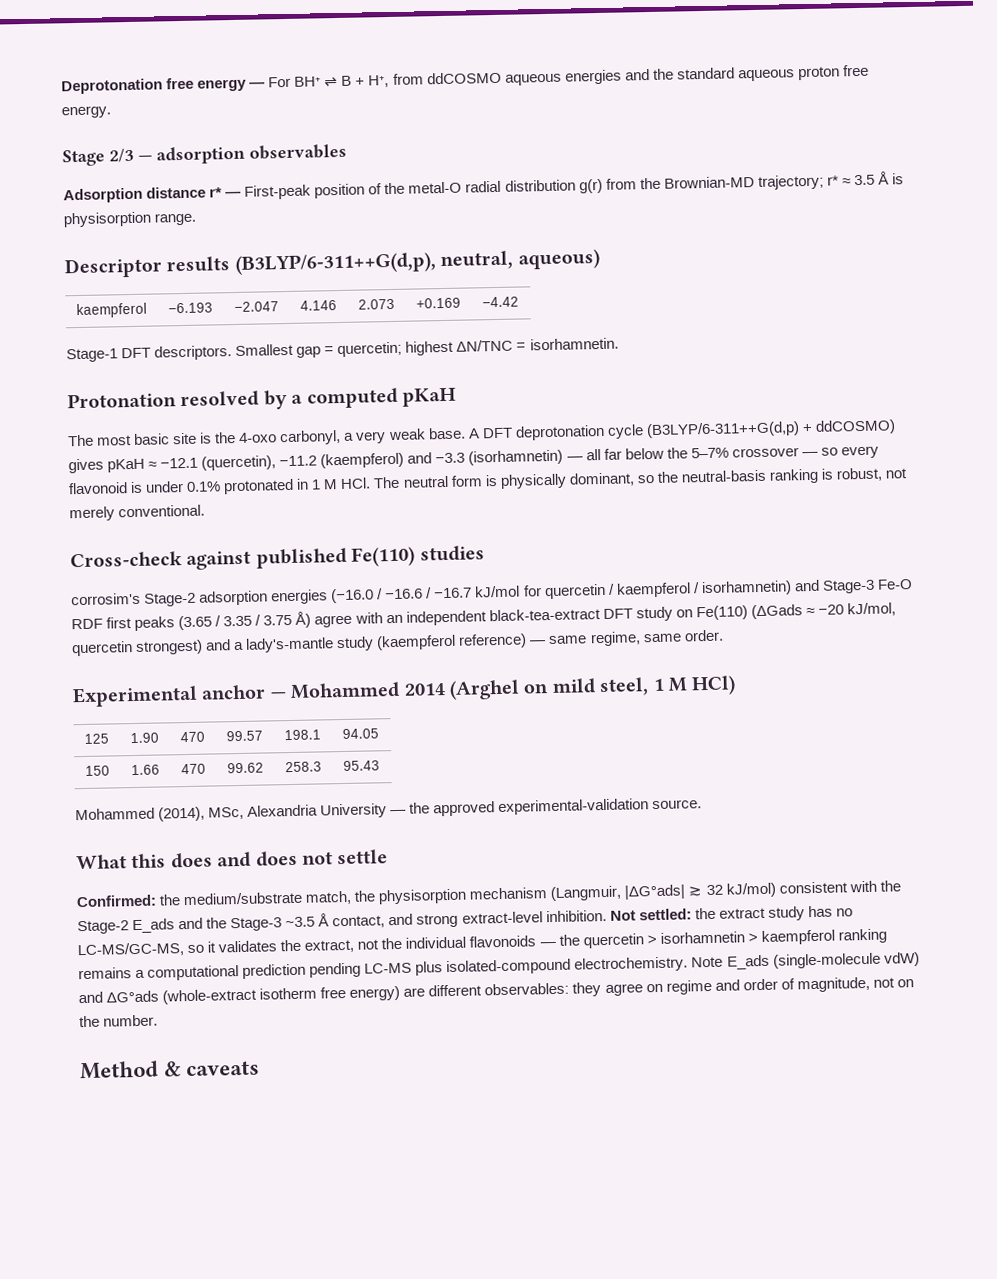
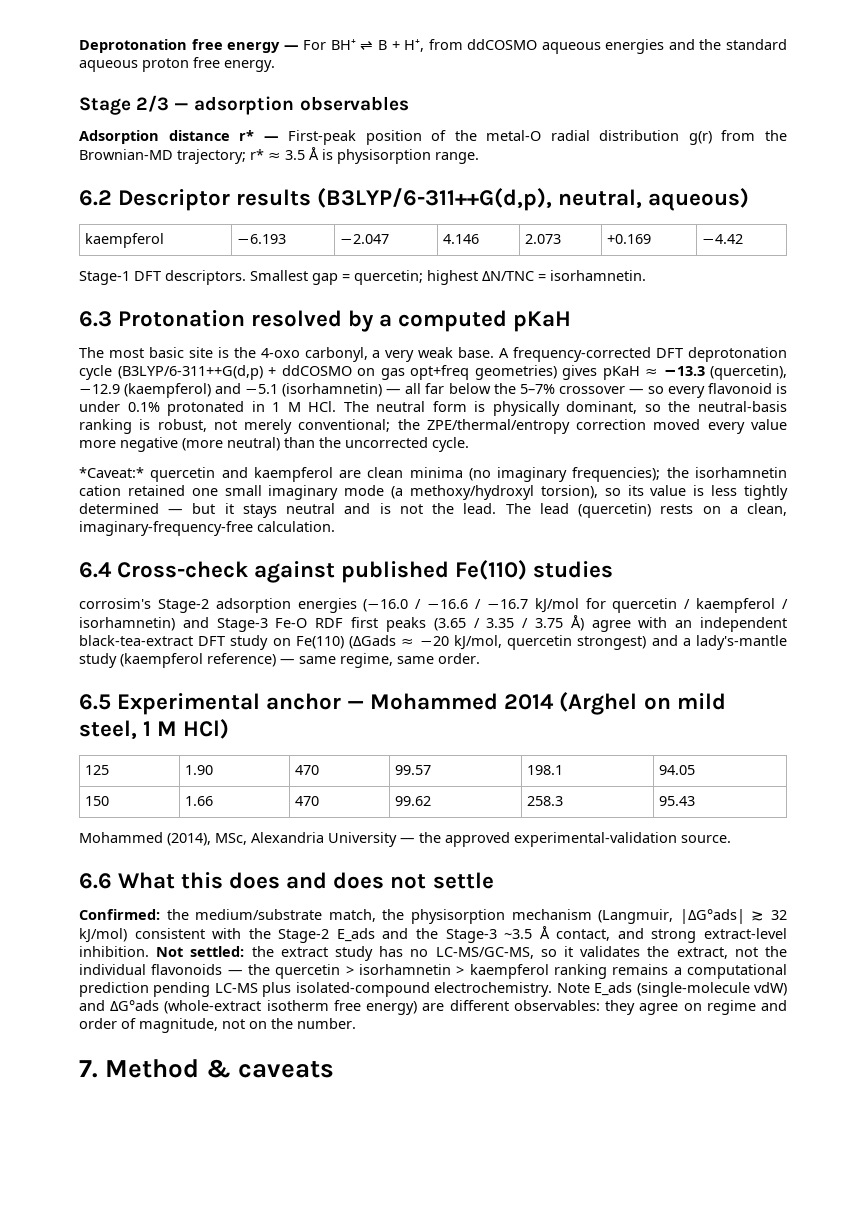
(197, 219) none -> [79,190,112,206] 6.2
(619, 344) none -> [79,311,112,327] 6.3
(480, 433) none -> [513,347,652,362] frequency-corrected
[814,419,896,435] [68,455,318,474] ddCOSMO) gives pKaH ≈ −12.1 (quercetin), −11.2 -> [281,365,787,380] [79,384,120,394] ddCOSMO on gas opt+freq geometries) gives pKaH ≈ −13.3 (quercetin), −12.9
[435,452,466,464] −3.3 -> [245,384,279,394] −5.1
[118,504,206,518] conventional. // -> [298,419,787,434] [79,437,469,452] [79,467,787,482] [79,485,789,500] [79,503,788,518] [79,521,335,536] [79,562,112,578] conventional; the ZPE/thermal/entropy correction moved every value more negative (more neutral) than the uncorrected cycle. // *Caveat:* quercetin and kaempferol are clean minima (no imaginary frequencies); the isorhamnetin cation retained one small imaginary mode (a methoxy/hydroxyl torsion), so its value is less tightly determined — but it stays neutral and is not the lead. The lead (quercetin) rests on a clean, imaginary-frequency-free calculation. // 6.4
(724, 635) none -> [79,694,111,710] 6.5
(703, 804) none -> [79,873,112,889] 6.6
(159, 1020) none -> [79,1060,98,1078] 7.

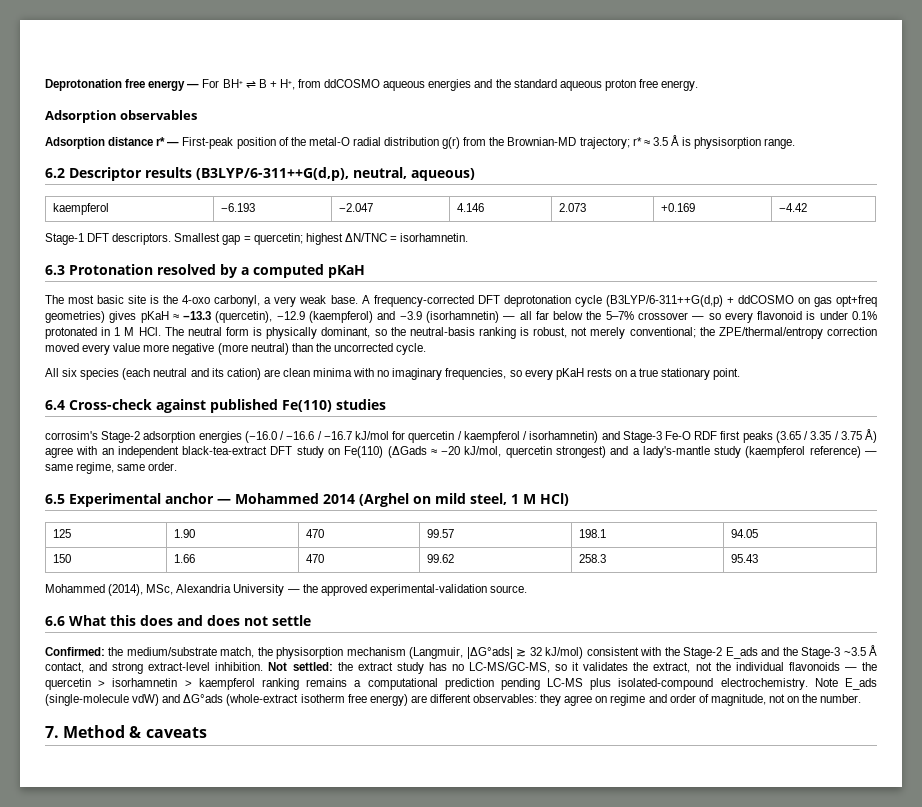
[79,95,295,115] Stage 2/3 — adsorption -> [45,110,117,123] Adsorption
[245,384,279,394] −5.1 -> [399,311,422,320] −3.9
[79,467,787,482] [79,485,789,500] [79,503,788,518] [79,521,335,536] *Caveat:* quercetin and kaempferol are clean minima (no imaginary frequencies); the isorhamnetin cation retained one small imaginary mode (a methoxy/hydroxyl torsion), so its value is less tightly determined — but it stays neutral and is not the lead. The lead (quercetin) rests on a clean, imaginary-frequency-free calculation. -> [45,368,741,380] All six species (each neutral and its cation) are clean minima with no imaginary frequencies, so every pKaH rests on a true stationary point.

